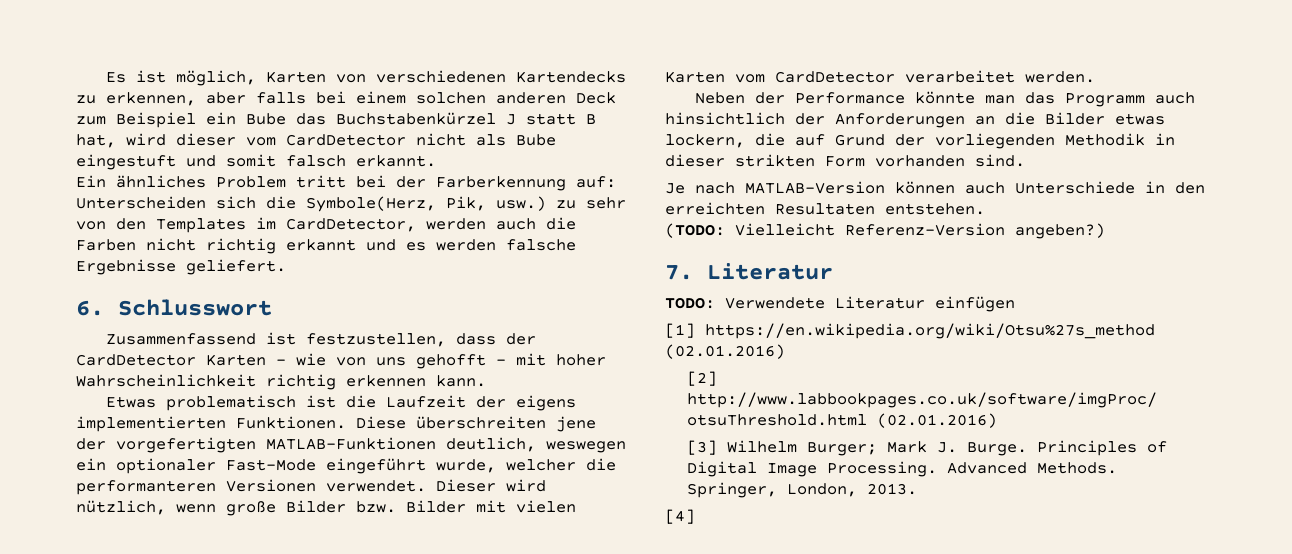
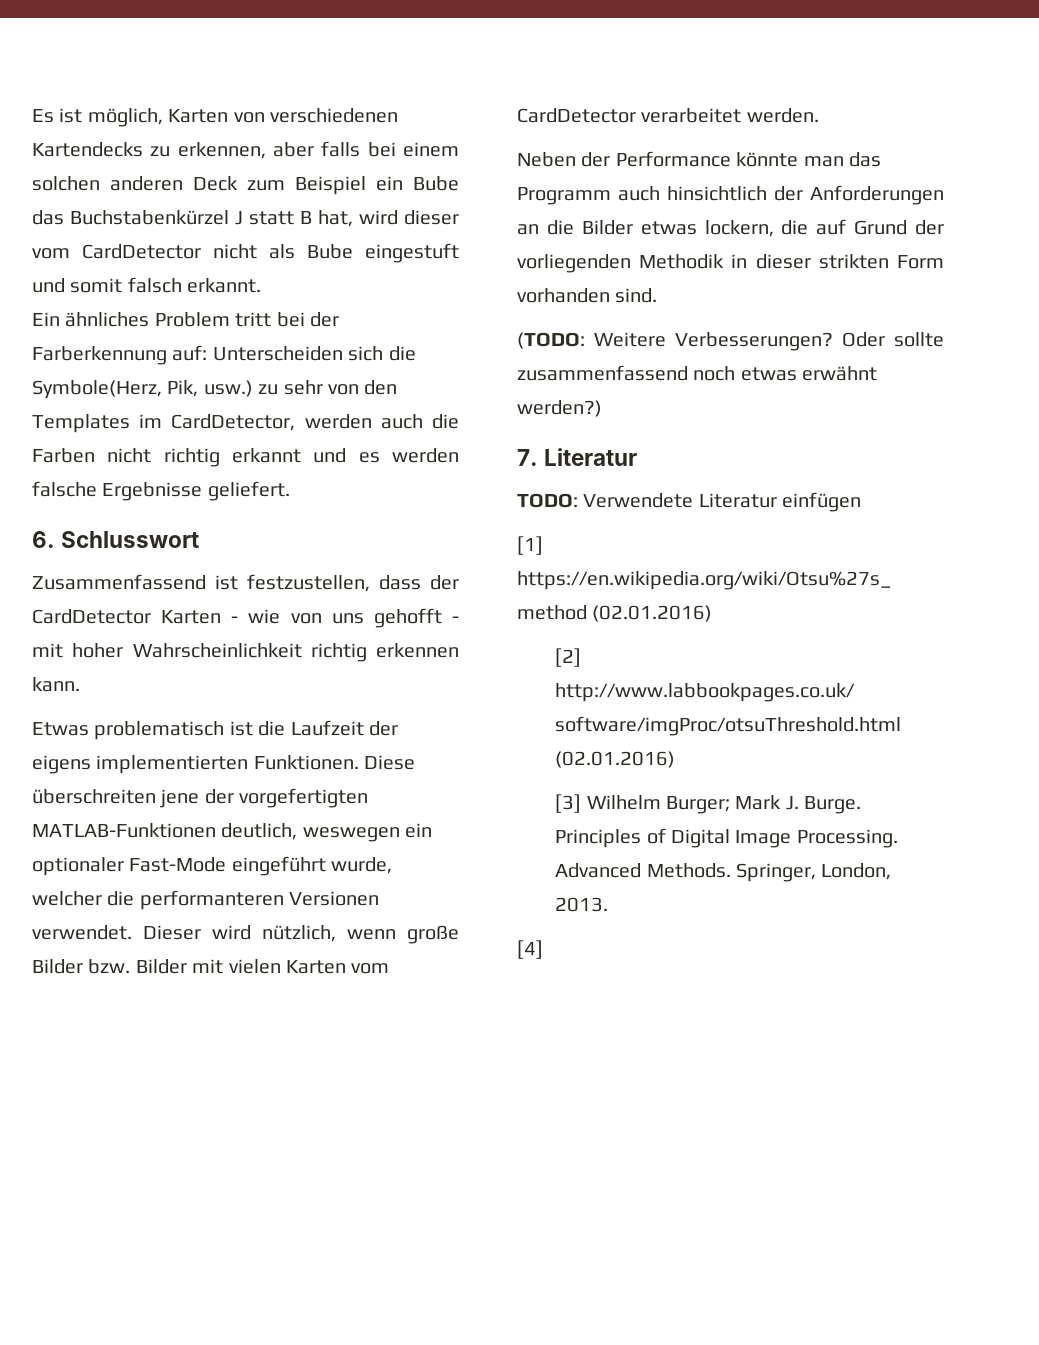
[665,181,1205,194] [665,202,985,215] [665,223,1105,239] Je nach MATLAB-Version können auch Unterschiede in den erreichten Resultaten entstehen. // (TODO: Vielleicht Referenz-Version angeben?) -> [517,332,944,351] [517,365,878,381] [517,400,602,417] (TODO: Weitere Verbesserungen? Oder sollte zusammenfassend noch etwas erwähnt werden?)

